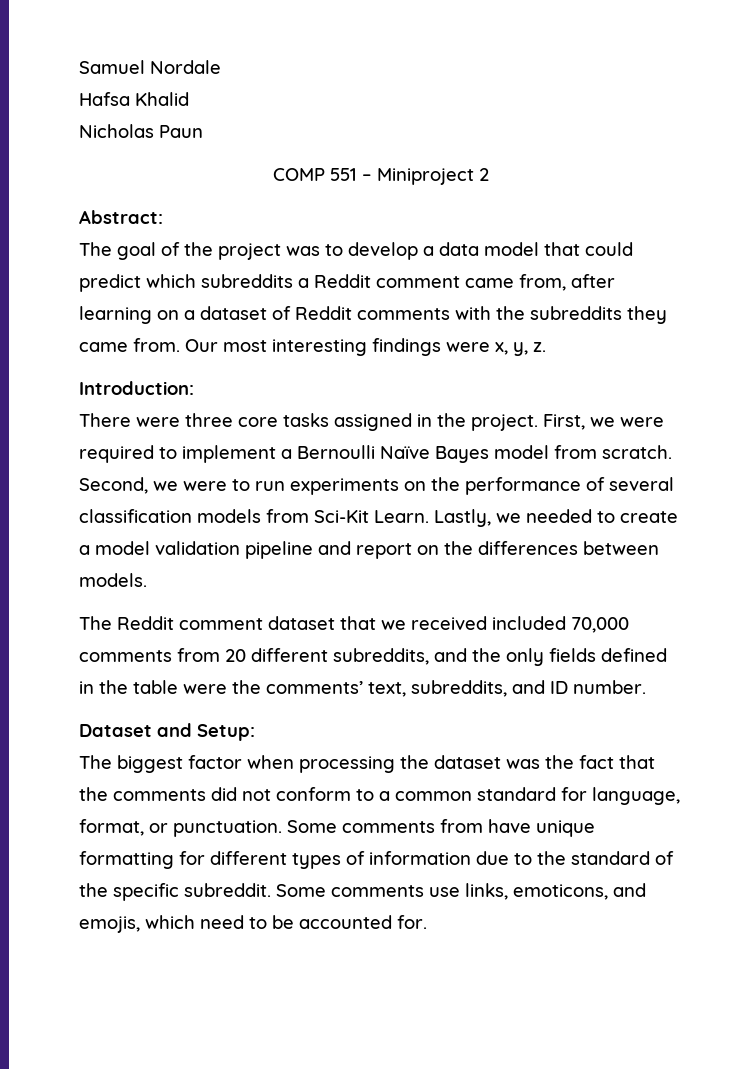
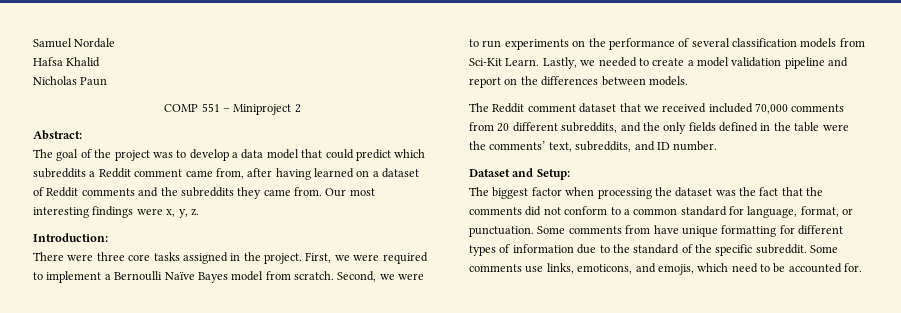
[79,306,152,324] learning -> [275,168,354,180] having learned
[455,306,491,320] with -> [138,187,159,197] and

